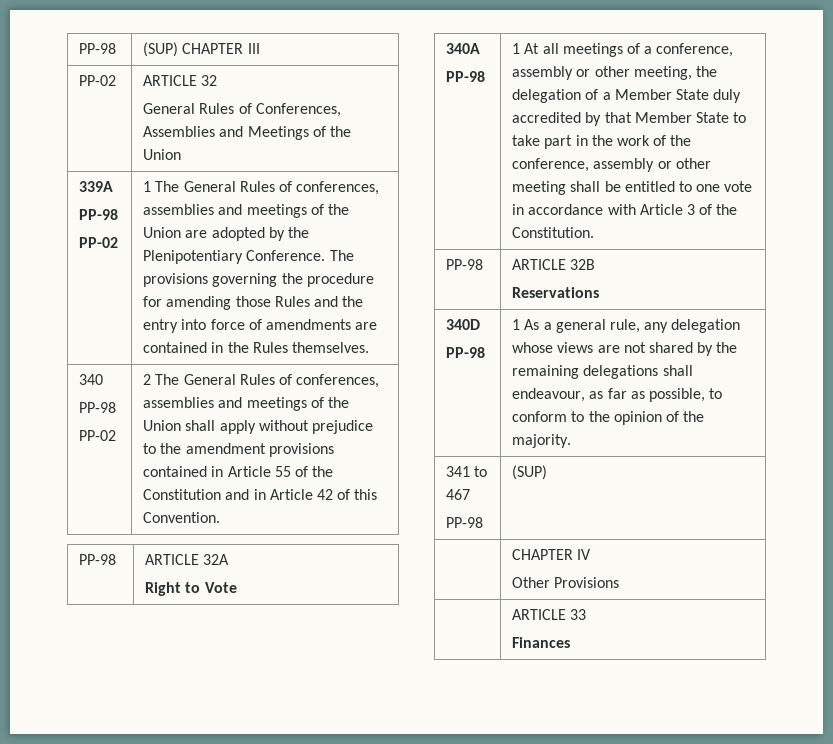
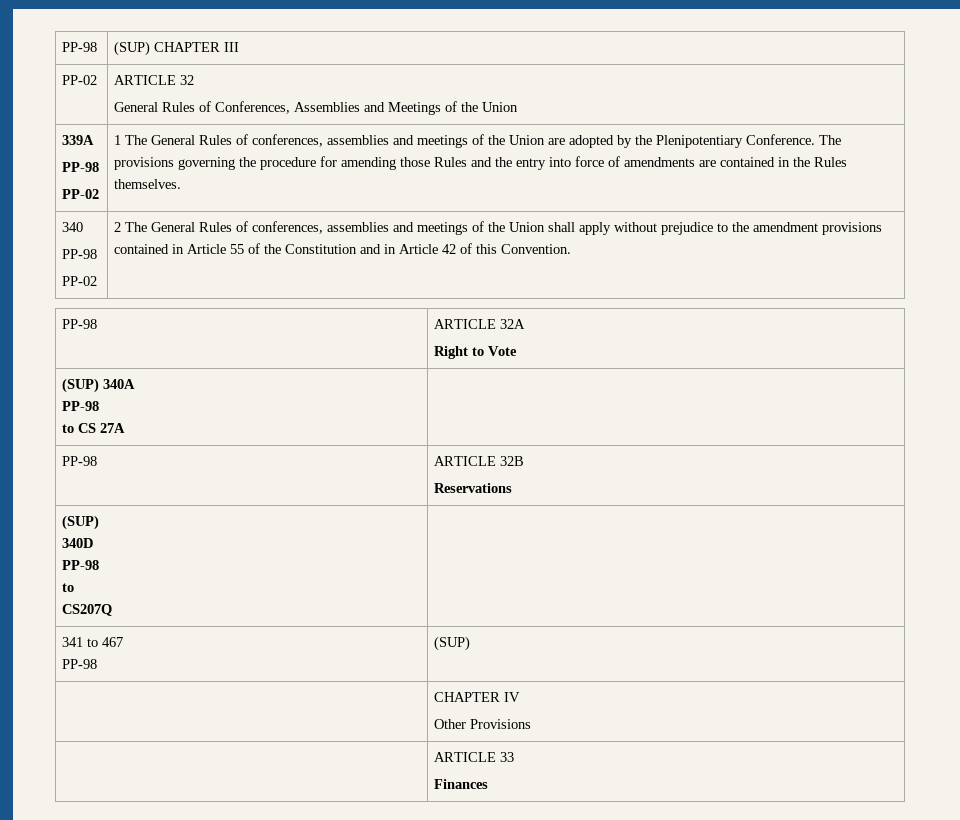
(237, 587) none -> [62,378,100,393] (SUP)
[512,43,734,57] [512,66,718,80] [512,89,742,103] [512,112,747,126] [512,135,692,149] [512,158,711,172] [512,181,753,195] [512,204,738,215] [512,227,595,238] | 1 At all meetings of a conference, assembly or other meeting, the delegation of a Member State duly accredited by that Member State to take part in the work of the conference, assembly or other meeting shall be entitled to one vote in accordance with Article 3 of the Constitution. -> [62,423,126,433] // to CS 27A |
(600, 292) none -> [62,515,100,530] (SUP) //
[512,319,741,333] [512,342,738,356] [512,365,693,379] [512,388,723,402] [512,411,705,425] [512,434,572,448] | 1 As a general rule, any delegation whose views are not shared by the remaining delegations shall endeavour, as far as possible, to conform to the opinion of the majority. -> [62,583,75,592] [62,604,113,616] // to // CS207Q |

